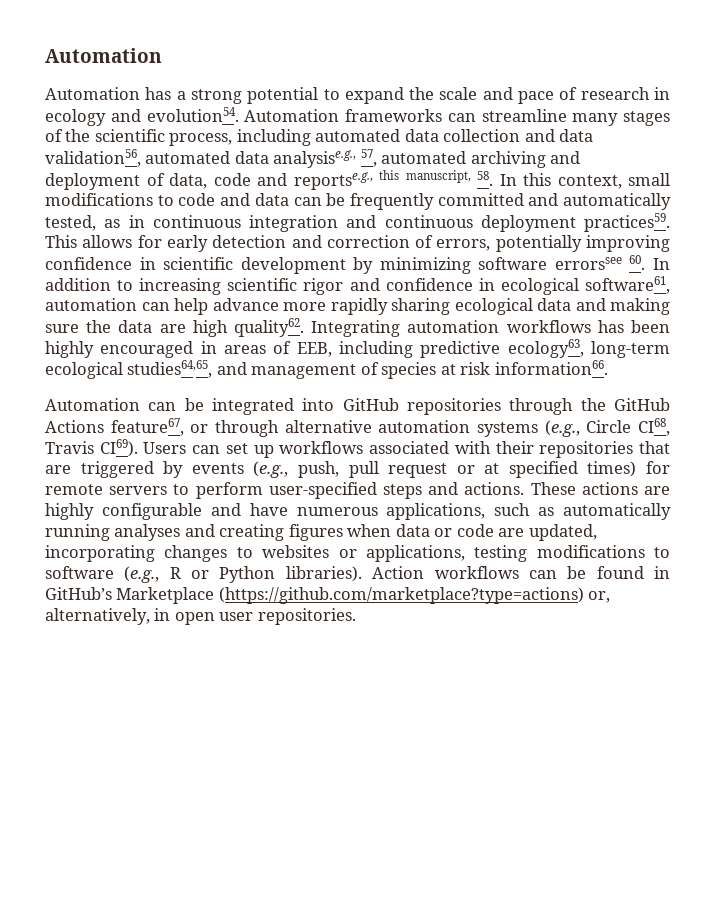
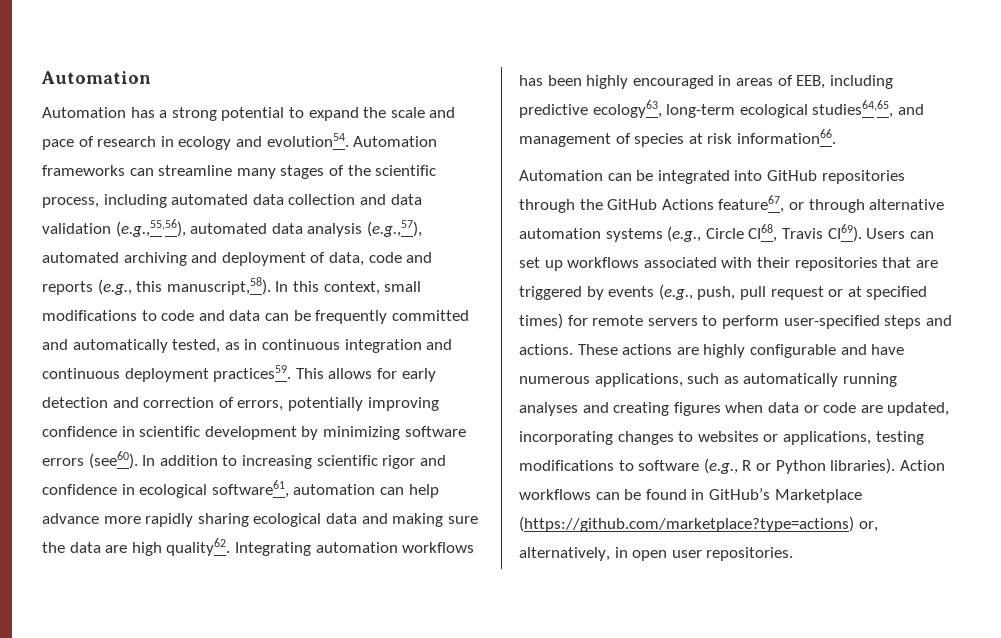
[45,149,377,168] validation56, automated data analysise.g., 57, -> [42,219,422,237] validation (e.g.,55,56), automated data analysis (e.g.,57),
[293,170,493,190] reportse.g., this manuscript, 58. -> [42,277,271,295] reports (e.g., this manuscript,58).
[554,255,646,270] errorssee 60. -> [42,451,138,469] errors (see60).

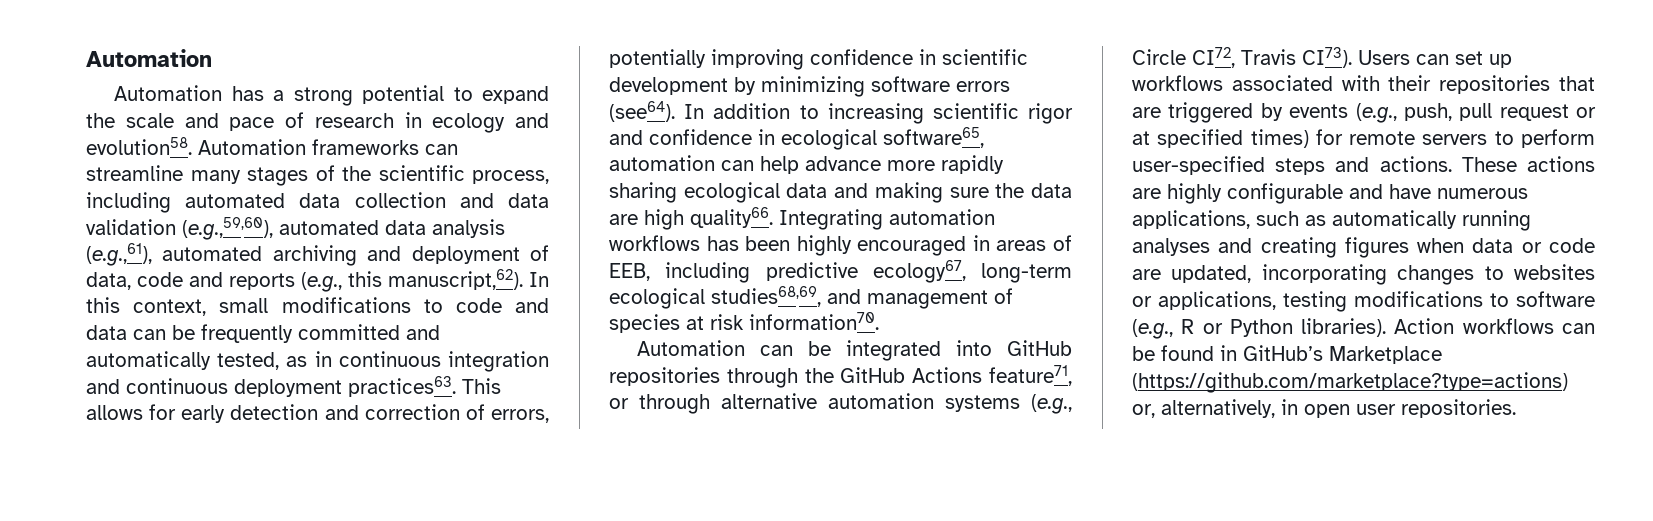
[266,133,349,147] evolution54. -> [86,137,192,155] evolution58.
[115,219,186,237] (e.g.,55,56), -> [182,217,273,240] (e.g.,59,60),
[366,220,422,237] (e.g.,57), -> [86,243,152,266] (e.g.,61),
[166,277,271,295] manuscript,58). -> [388,269,523,290] manuscript,62).
[213,365,292,382] practices59. -> [348,376,456,397] practices63.
[88,451,138,469] (see60). -> [609,101,675,122] (see64).
[211,480,289,498] software61, -> [883,127,984,148] software65,
[166,538,231,556] quality62. -> [690,207,773,228] quality66.
[592,100,662,118] ecology63, -> [872,260,966,283] ecology67,
[812,100,894,118] studies64,65, -> [711,286,821,307] studies68,69,
[736,129,836,144] information66. -> [749,312,879,330] information70.
[718,195,785,213] feature67, -> [989,365,1072,386] feature71,
[748,224,862,242] CI68, Travis CI69). -> [1192,47,1352,68] CI72, Travis CI73).

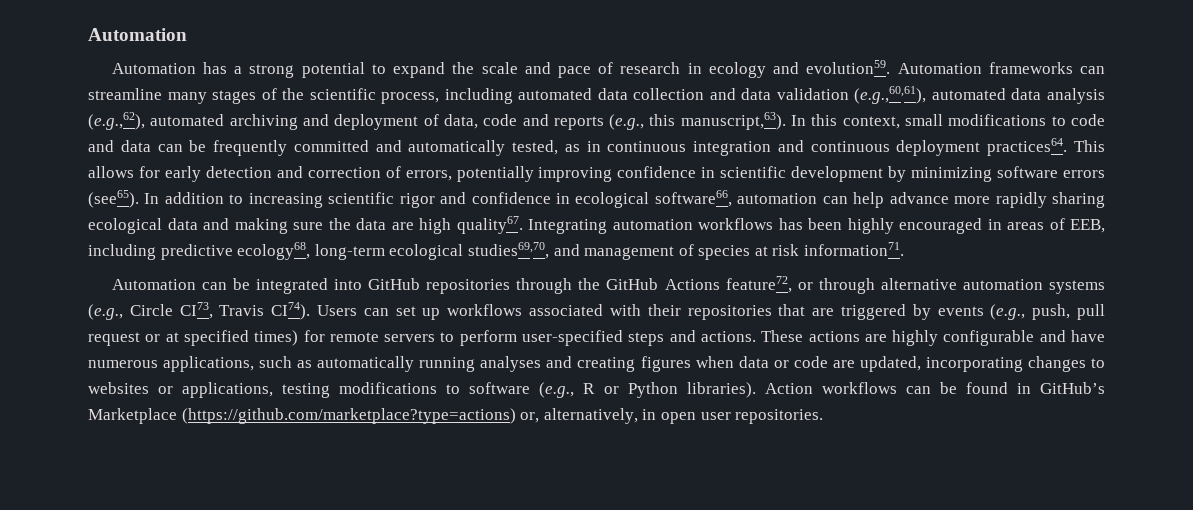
[86,137,192,155] evolution58. -> [806,60,891,74] evolution59.
[182,217,273,240] (e.g.,59,60), -> [854,86,927,104] (e.g.,60,61),
[86,243,152,266] (e.g.,61), -> [88,112,145,130] (e.g.,62),
[388,269,523,290] manuscript,62). -> [680,112,786,130] manuscript,63).
[348,376,456,397] practices63. -> [987,138,1068,156] practices64.
[609,101,675,122] (see64). -> [88,190,139,208] (see65).
[883,127,984,148] software65, -> [654,190,732,207] software66,
[690,207,773,228] quality66. -> [456,216,523,234] quality67.
[872,260,966,283] ecology67, -> [237,242,311,260] ecology68,
[711,286,821,307] studies68,69, -> [467,242,549,259] studies69,70,
[749,312,879,330] information70. -> [804,242,905,256] information71.
[989,365,1072,386] feature71, -> [725,276,792,293] feature72,
[1192,47,1352,68] CI72, Travis CI73). -> [179,302,311,320] CI73, Travis CI74).

